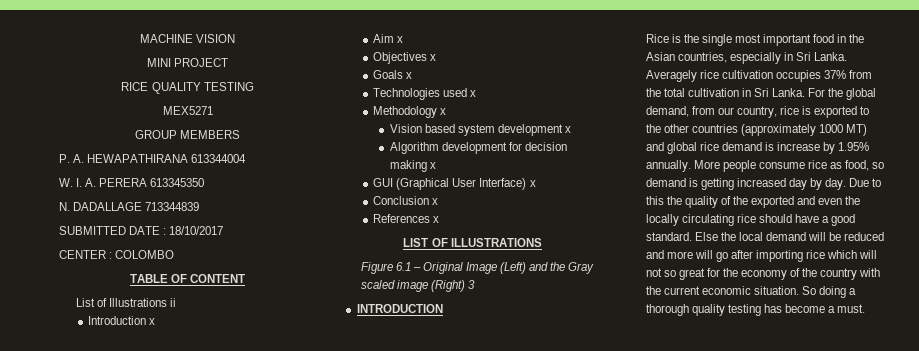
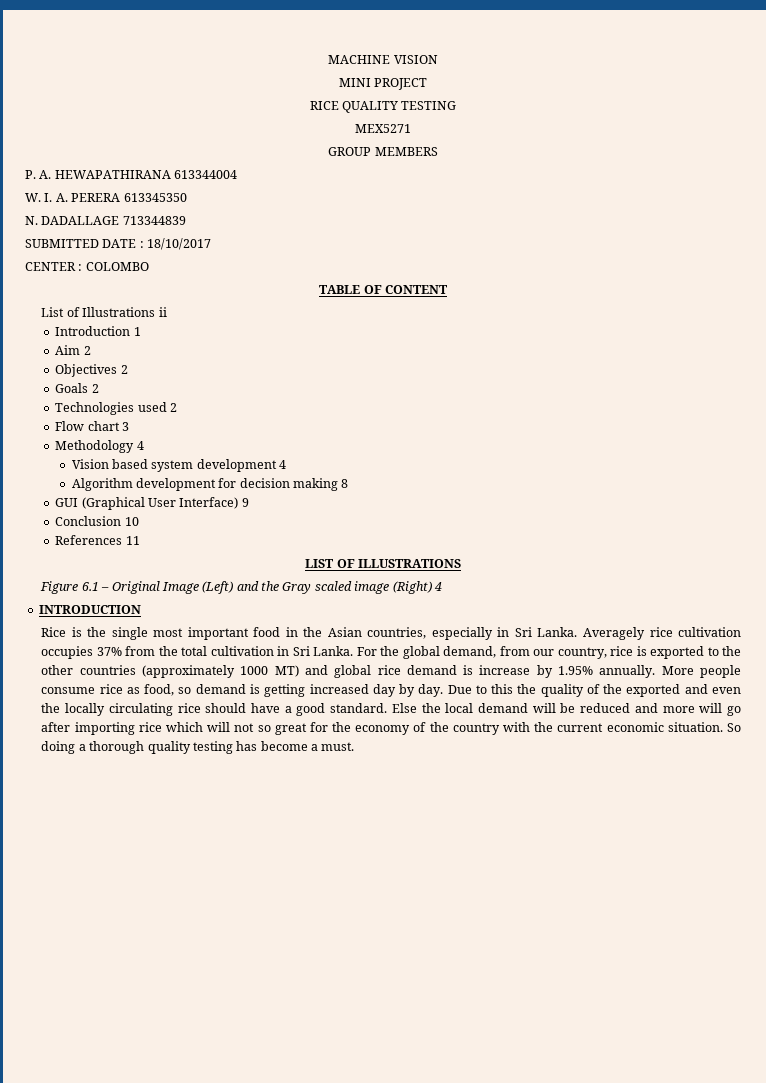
[149,318,156,325] x -> [133,327,141,336] 1
[397,36,404,43] x -> [83,346,91,355] 2
[430,54,437,61] x -> [120,365,128,374] 2
[406,72,413,79] x -> [91,384,99,393] 2
[470,90,477,97] x -> [169,403,177,412] [55,421,129,431] 2 // Flow chart 3
[440,108,447,115] x -> [136,441,144,450] 4
[565,126,572,133] x -> [279,460,287,469] 4
[429,162,436,169] x -> [341,479,349,488] 8
[529,180,536,187] x -> [241,498,249,507] 9
[432,198,439,205] x -> [124,517,139,526] 10
[433,216,440,223] x -> [125,536,140,545] 11
[467,280,475,289] 3 -> [433,582,442,591] 4

